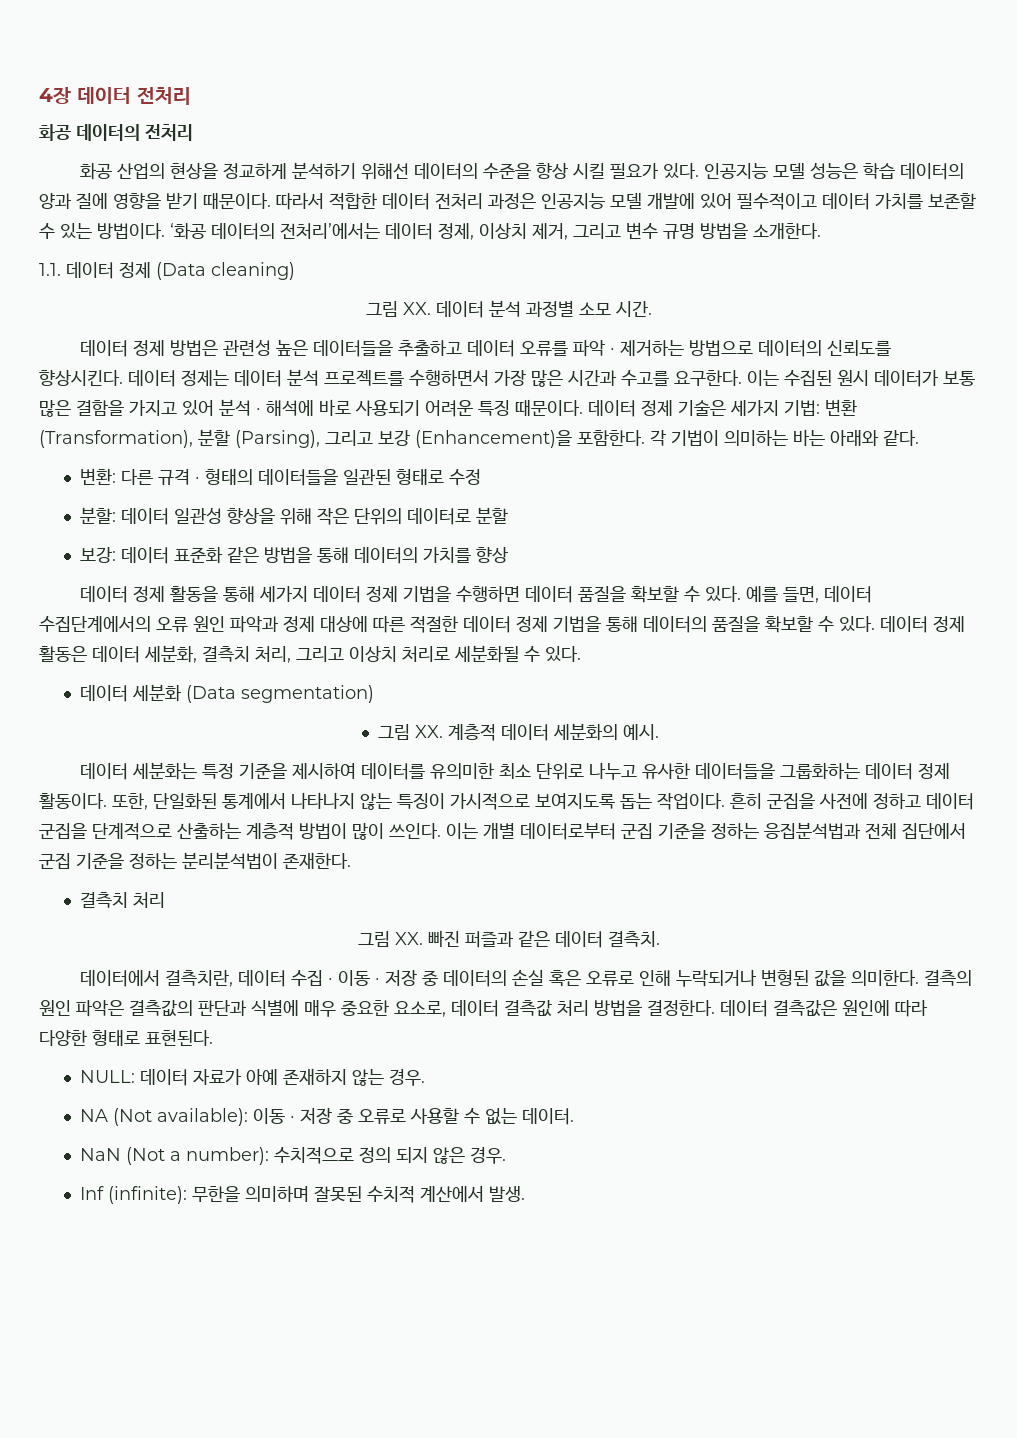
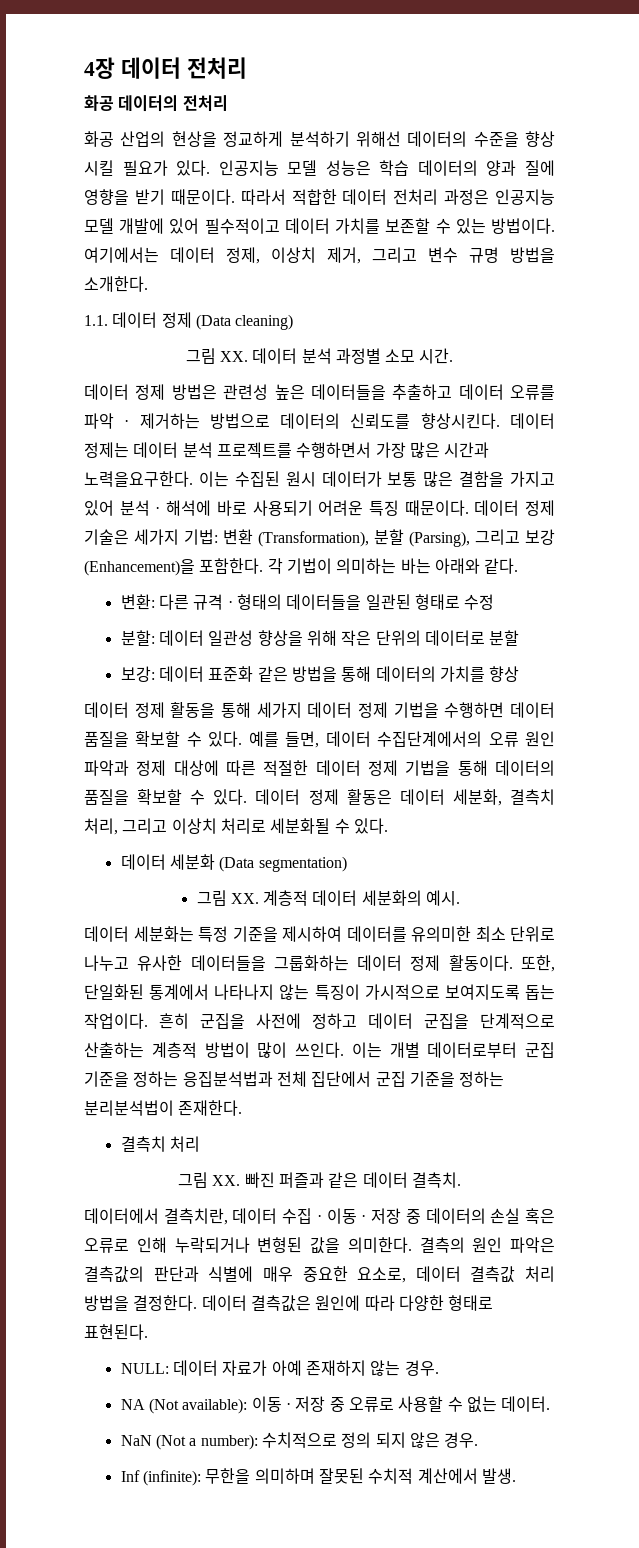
[170,222,380,240] ‘화공 데이터의 전처리’에서는 -> [84,247,159,263] 여기에서는
[621,370,742,386] 수고를 요구한다. -> [84,471,193,487] 노력을요구한다.

